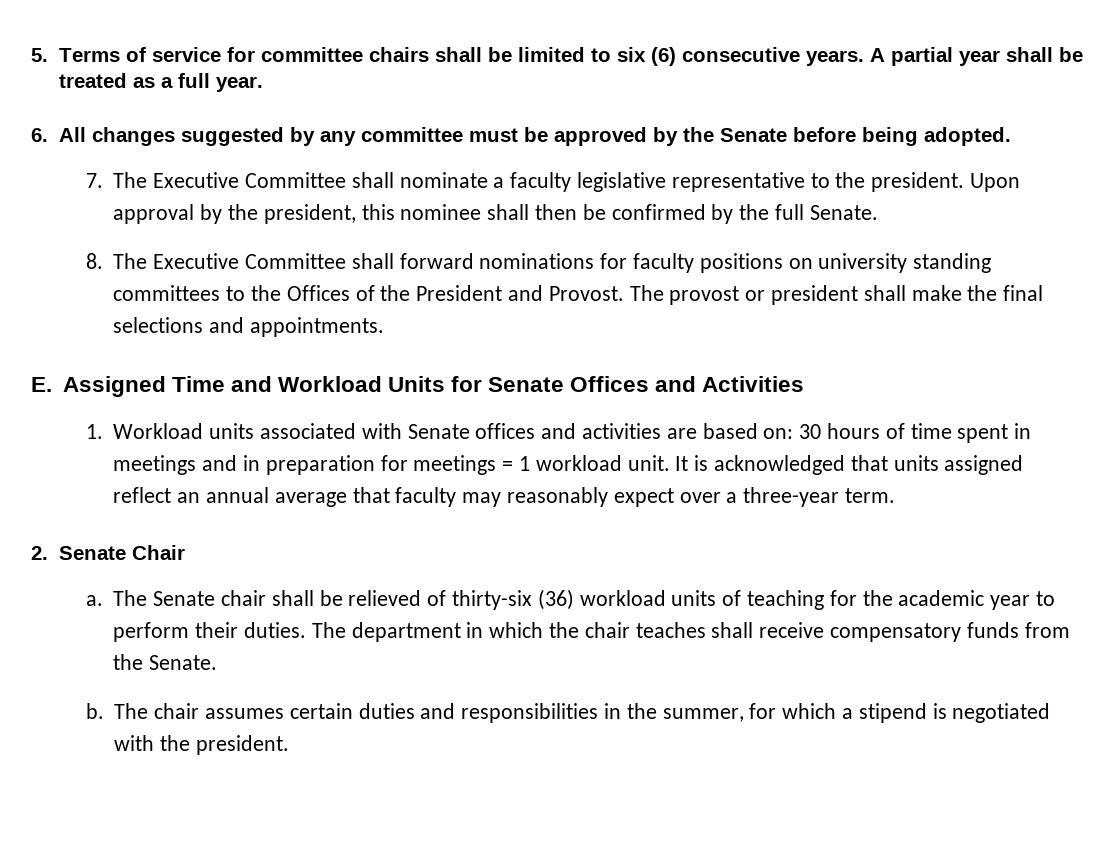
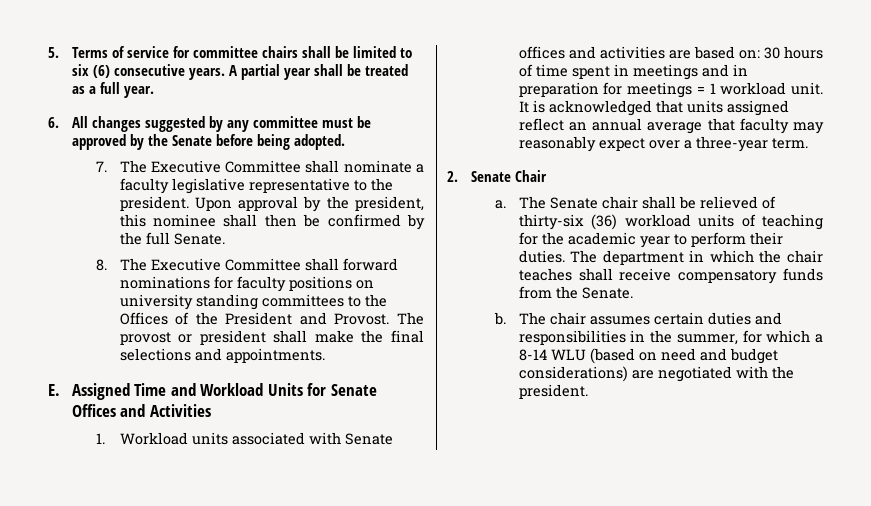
[858,703,947,723] stipend is -> [518,348,778,364] [518,366,654,382] 8-14 WLU (based on need and budget considerations) are

